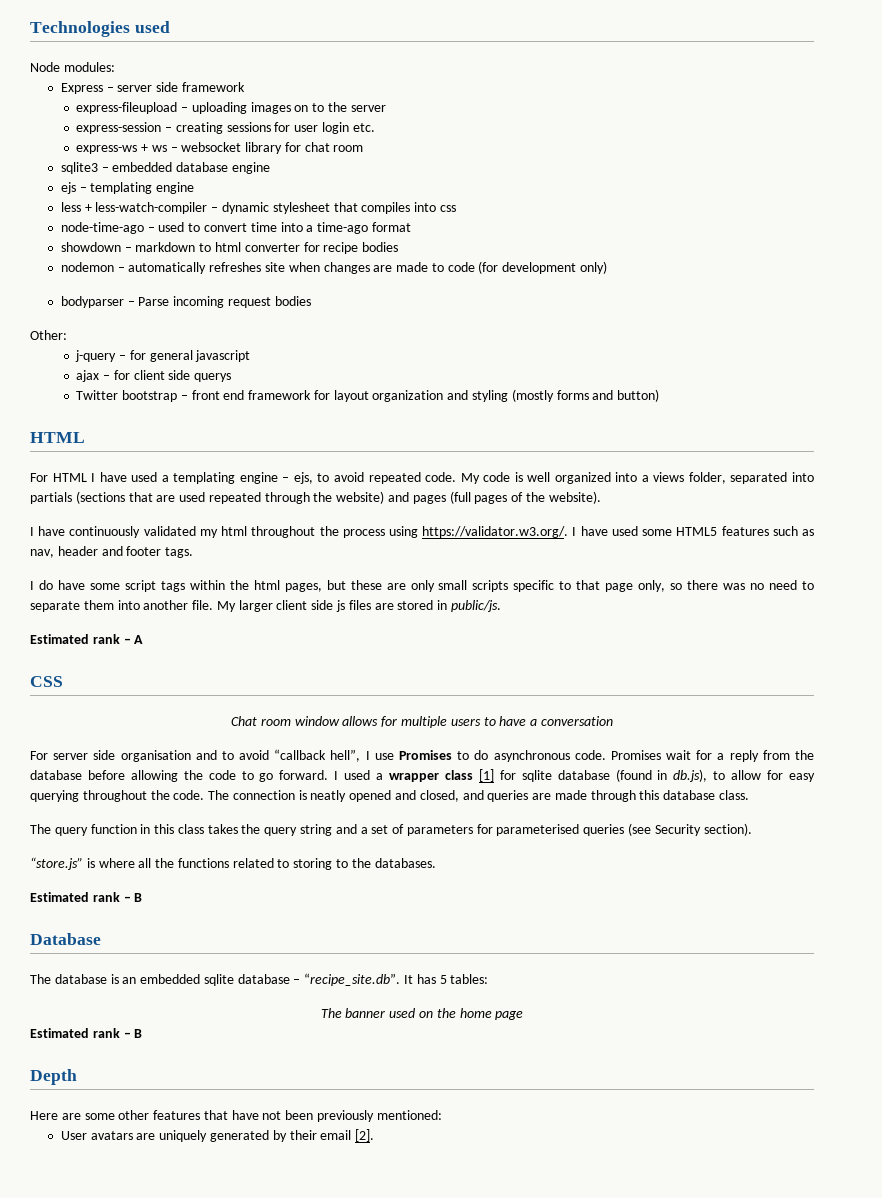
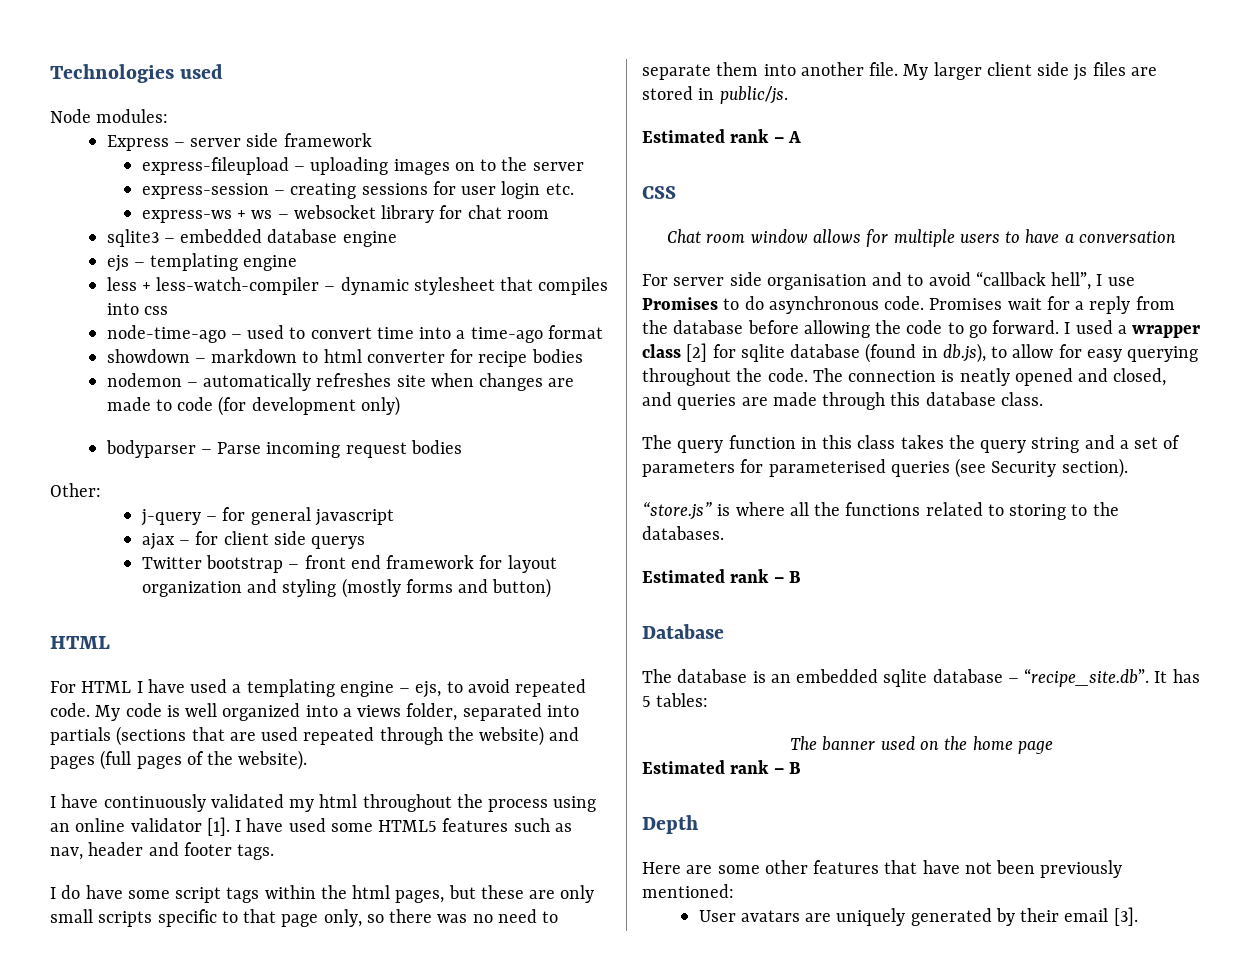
[422,526,569,538] https://validator.w3.org/. -> [50,817,230,836] an online validator [1].
[478,769,494,782] [1] -> [686,343,708,362] [2]
[355,1129,375,1142] [2]. -> [1113,907,1138,926] [3].

